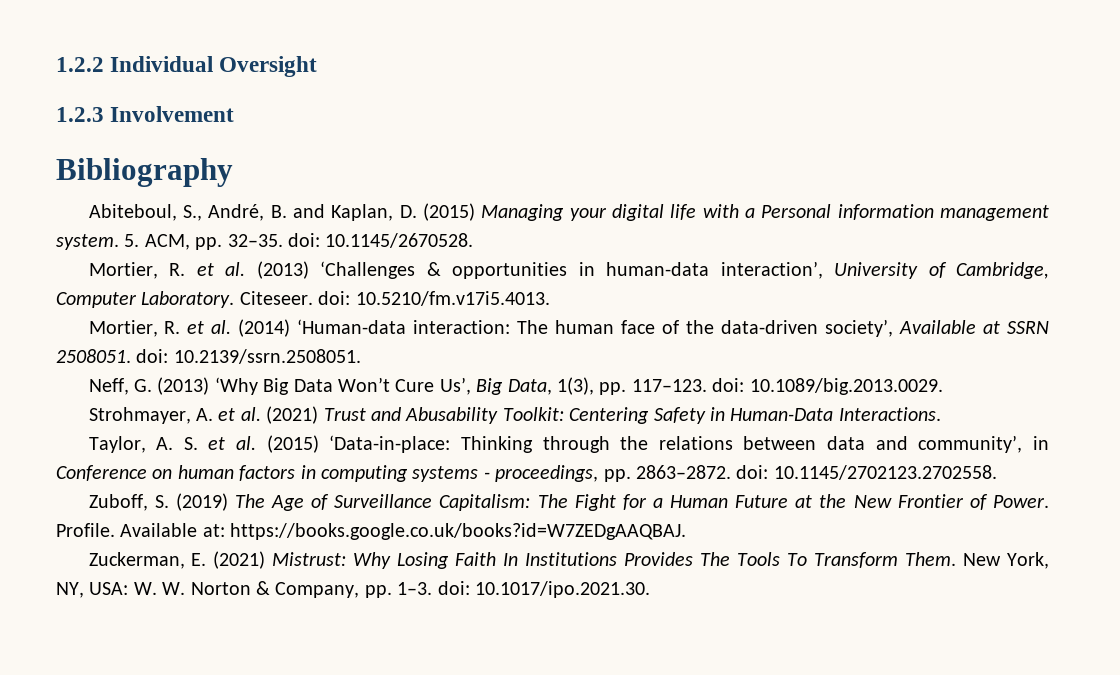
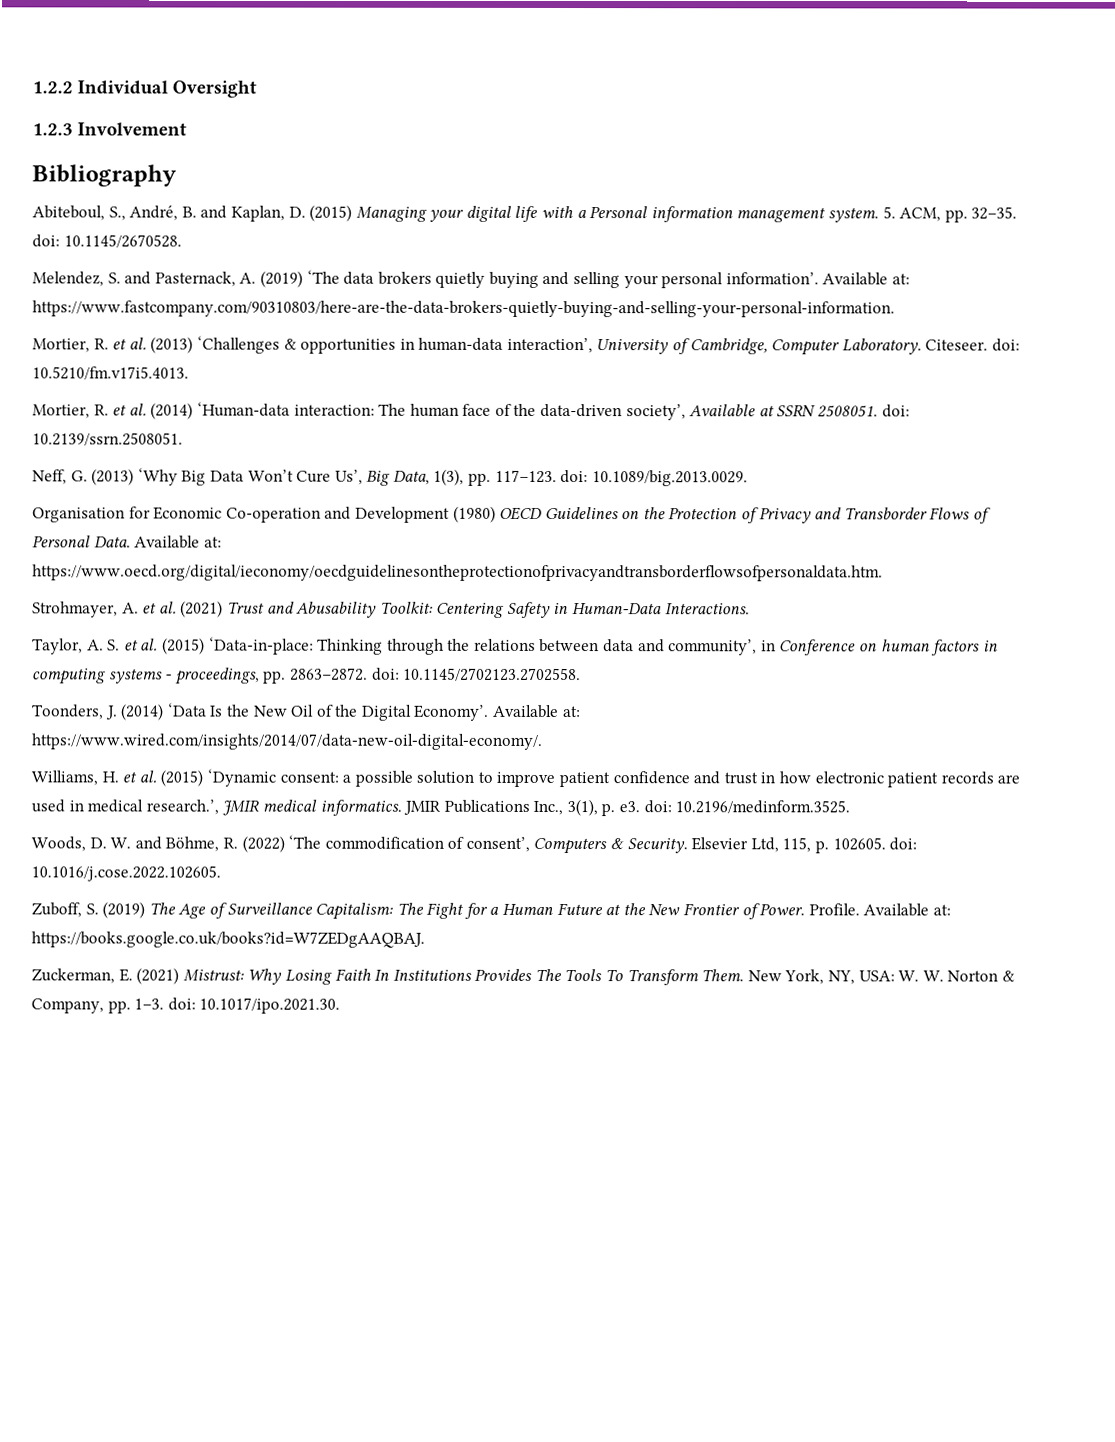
(474, 240) none -> [32,269,911,289] [32,300,895,318] // Melendez, S. and Pasternack, A. (2019) ‘The data brokers quietly buying and selling your personal information’. Available at: https://www.fastcompany.com/90310803/here-are-the-data-brokers-quietly-buying-and-selling-your-personal-information.
(943, 386) none -> [32,505,992,524] [32,535,222,549] [32,564,883,582] // Organisation for Economic Co-operation and Development (1980) OECD Guidelines on the Protection of Privacy and Transborder Flows of Personal Data. Available at: https://www.oecd.org/digital/ieconomy/oecdguidelinesontheprotectionofprivacyandtransborderflowsofpersonaldata.htm.
(997, 472) none -> [32,702,581,721] [31,733,542,750] [31,768,1021,788] [31,799,851,817] [31,834,918,855] [31,865,221,882] // Toonders, J. (2014) ‘Data Is the New Oil of the Digital Economy’. Available at: https://www.wired.com/insights/2014/07/data-new-oil-digital-economy/. // Williams, H. et al. (2015) ‘Dynamic consent: a possible solution to improve patient confidence and trust in how electronic patient records are used in medical research.’, JMIR medical informatics. JMIR Publications Inc., 3(1), p. e3. doi: 10.2196/medinform.3525. // Woods, D. W. and Böhme, R. (2022) ‘The commodification of consent’, Computers & Security. Elsevier Ltd, 115, p. 102605. doi: 10.1016/j.cose.2022.102605.

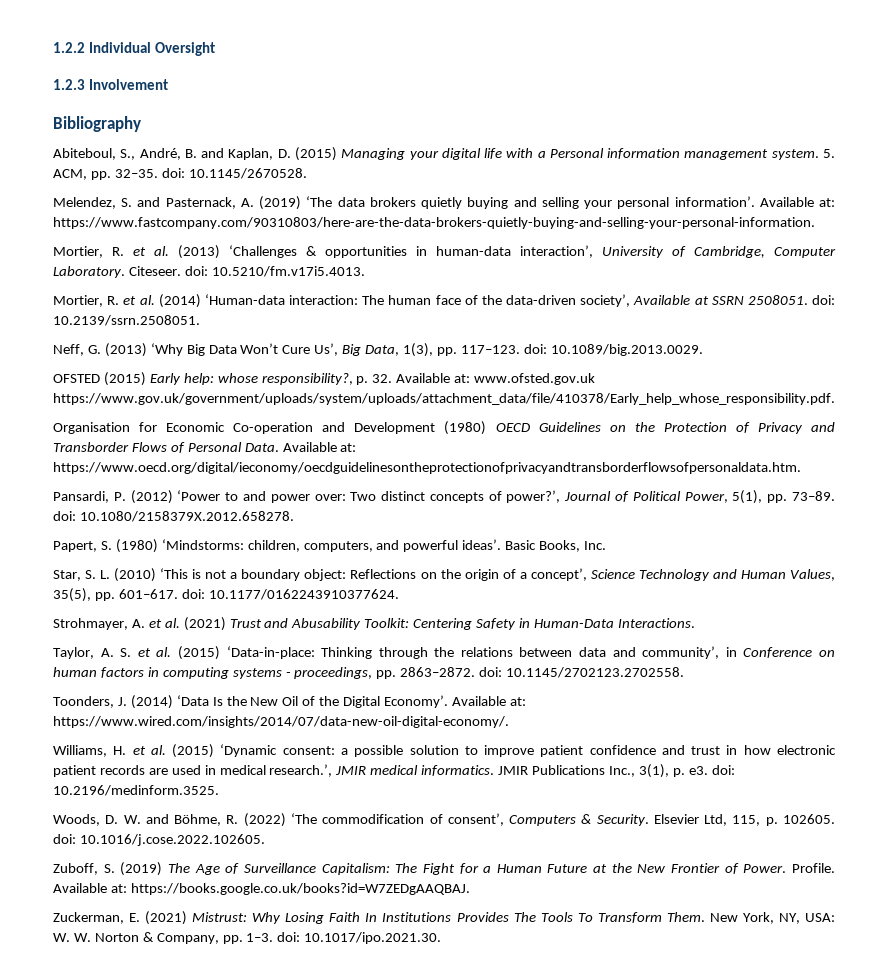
(748, 478) none -> [53,372,596,386] [53,393,835,405] // OFSTED (2015) Early help: whose responsibility?, p. 32. Available at: www.ofsted.gov.uk https://www.gov.uk/government/uploads/system/uploads/attachment_data/file/410378/Early_help_whose_responsibility.pdf.
(883, 573) none -> [53,490,835,504] [53,511,294,522] [53,539,607,553] [53,568,835,582] [53,588,399,602] // Pansardi, P. (2012) ‘Power to and power over: Two distinct concepts of power?’, Journal of Political Power, 5(1), pp. 73–89. doi: 10.1080/2158379X.2012.658278. // Papert, S. (1980) ‘Mindstorms: children, computers, and powerful ideas’. Basic Books, Inc. // Star, S. L. (2010) ‘This is not a boundary object: Reflections on the origin of a concept’, Science Technology and Human Values, 35(5), pp. 601–617. doi: 10.1177/0162243910377624.

